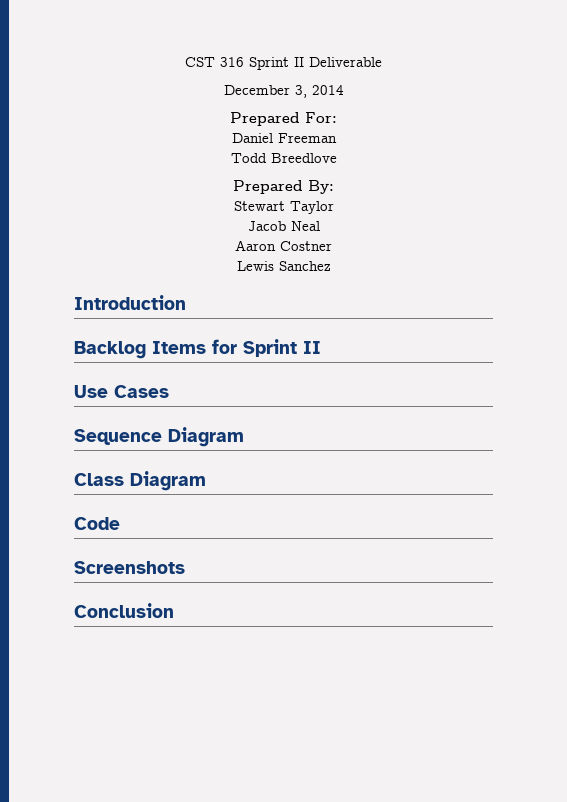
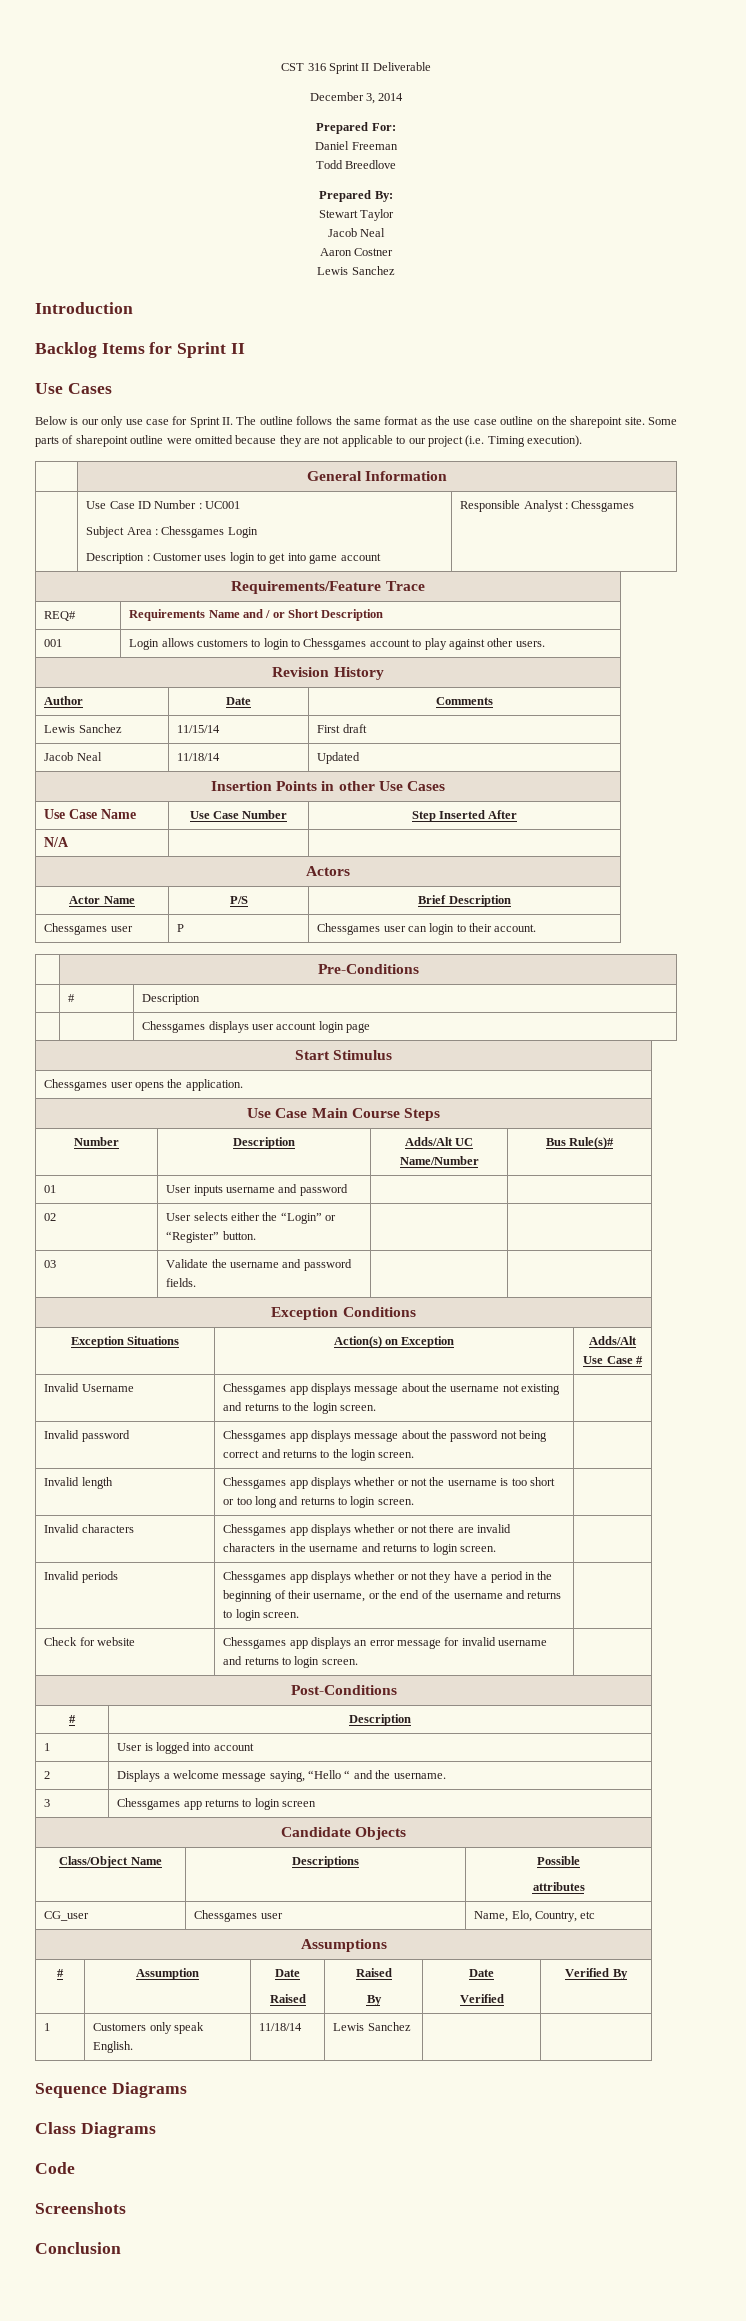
(169, 391) none -> [35,416,677,428] [35,435,582,447] [306,471,448,481] [86,500,241,509] [86,526,258,538] [86,552,381,564] [460,500,635,512] [231,581,425,594] [44,611,77,621] [129,609,384,621] [44,639,63,647] [129,638,545,650] [272,667,384,680] [44,696,84,705] [226,697,251,705] [436,697,493,705] [44,724,122,733] [177,725,221,733] [317,724,367,733] [44,752,102,761] [177,753,221,761] [317,752,361,764] [211,781,445,791] [44,809,137,819] [189,810,288,819] [411,810,518,822] [44,837,70,847] [306,866,350,876] [69,896,135,904] [229,896,248,904] [418,895,511,907] [44,923,133,935] [177,924,185,932] [317,923,537,935] [317,964,419,974] [68,994,76,1002] [142,994,201,1005] [142,1021,371,1033] [294,1050,393,1060] [44,1079,243,1091] [247,1108,440,1121] [74,1137,119,1146] [233,1137,295,1149] [404,1137,474,1146] [399,1156,479,1165] [545,1137,615,1149] [44,1185,57,1193] [166,1184,348,1196] [44,1213,57,1221] [166,1212,337,1224] [166,1231,256,1243] [44,1260,57,1268] [166,1259,352,1271] [166,1278,197,1287] [271,1307,416,1320] [70,1336,180,1348] [333,1336,455,1348] [589,1336,637,1345] [583,1356,643,1364] [44,1383,134,1392] [223,1383,561,1395] [223,1402,377,1414] [44,1430,130,1442] [223,1430,548,1442] [223,1449,415,1461] [44,1477,113,1489] [223,1477,555,1489] [223,1496,414,1508] [44,1524,134,1533] [223,1524,512,1536] [223,1543,497,1555] [44,1571,118,1583] [223,1571,553,1583] [223,1590,562,1602] [223,1609,299,1621] [44,1637,135,1646] [223,1637,548,1649] [223,1656,358,1668] [290,1685,397,1695] [69,1715,76,1723] [349,1714,411,1726] [44,1743,51,1751] [117,1742,254,1754] [44,1771,51,1779] [117,1770,446,1782] [44,1799,51,1807] [117,1798,317,1810] [280,1827,407,1840] [59,1856,162,1868] [292,1856,359,1868] [537,1856,580,1865] [532,1882,585,1891] [44,1911,90,1921] [194,1910,283,1922] [474,1910,596,1922] [300,1939,387,1952] [57,1969,64,1977] [136,1968,199,1980] [275,1969,300,1977] [269,1994,306,2003] [355,1968,392,1977] [366,1995,382,2006] [469,1969,494,1977] [459,1994,504,2003] [565,1968,628,1980] [44,2023,51,2031] [93,2022,204,2034] [93,2041,134,2053] [259,2023,303,2031] [333,2022,411,2031] // Below is our only use case for Sprint II. The outline follows the same format as the use case outline on the sharepoint site. Some parts of sharepoint outline were omitted because they are not applicable to our project (i.e. Timing execution). // | General Information // | Use Case ID Number : UC001 // Subject Area : Chessgames Login // Description : Customer uses login to get into game account | Responsible Analyst : Chessgames // Requirements/Feature Trace // REQ# | Requirements Name and / or Short Description // 001 | Login allows customers to login to Chessgames account to play against other users. // Revision History // Author | Date | Comments // Lewis Sanchez | 11/15/14 | First draft // Jacob Neal | 11/18/14 | Updated // Insertion Points in other Use Cases // Use Case Name | Use Case Number | Step Inserted After // N/A | | // Actors // Actor Name | P/S | Brief Description // Chessgames user | P | Chessgames user can login to their account. // | Pre-Conditions // | # | Description // | | Chessgames displays user account login page // Start Stimulus // Chessgames user opens the application. // Use Case Main Course Steps // Number | Description | Adds/Alt UC Name/Number | Bus Rule(s)# // 01 | User inputs username and password | | // 02 | User selects either the “Login” or “Register” button. | | // 03 | Validate the username and password fields. | | // Exception Conditions // Exception Situations | Action(s) on Exception | Adds/Alt Use Case # // Invalid Username | Chessgames app displays message about the username not existing and returns to the login screen. | // Invalid password | Chessgames app displays message about the password not being correct and returns to the login screen. | // Invalid length | Chessgames app displays whether or not the username is too short or too long and returns to login screen. | // Invalid characters | Chessgames app displays whether or not there are invalid characters in the username and returns to login screen. | // Invalid periods | Chessgames app displays whether or not they have a period in the beginning of their username, or the end of the username and returns to login screen. | // Check for website | Chessgames app displays an error message for invalid username and returns to login screen. | // Post-Conditions // # | Description // 1 | User is logged into account // 2 | Displays a welcome message saying, “Hello “ and the username. // 3 | Chessgames app returns to login screen // Candidate Objects // Class/Object Name | Descriptions | Possible // attributes // CG_user | Chessgames user | Name, Elo, Country, etc // Assumptions // # | Assumption | Date // Raised | Raised // By | Date // Verified | Verified By // 1 | Customers only speak English. | 11/18/14 | Lewis Sanchez | |
[168,427,244,447] Diagram -> [111,2082,187,2098] Diagrams
[130,471,206,491] Diagram -> [80,2122,156,2138] Diagrams

